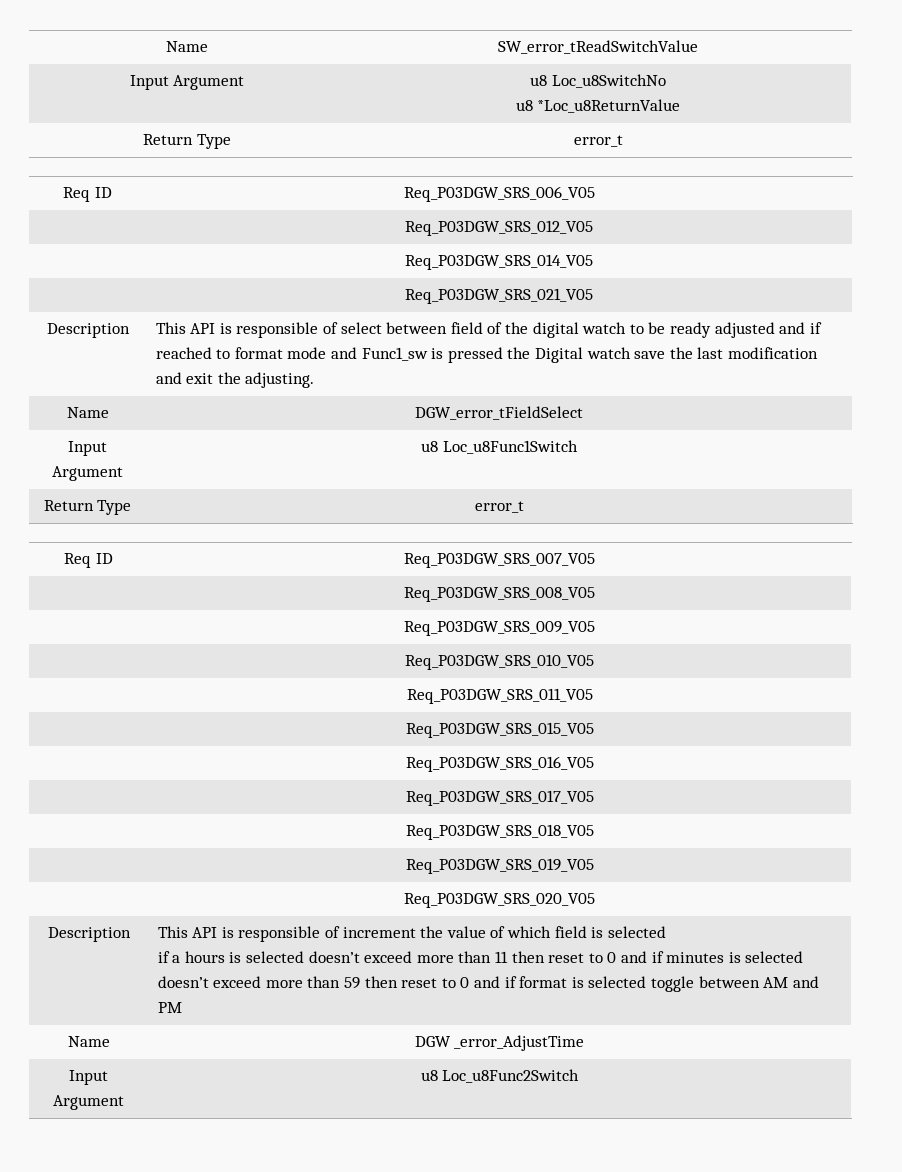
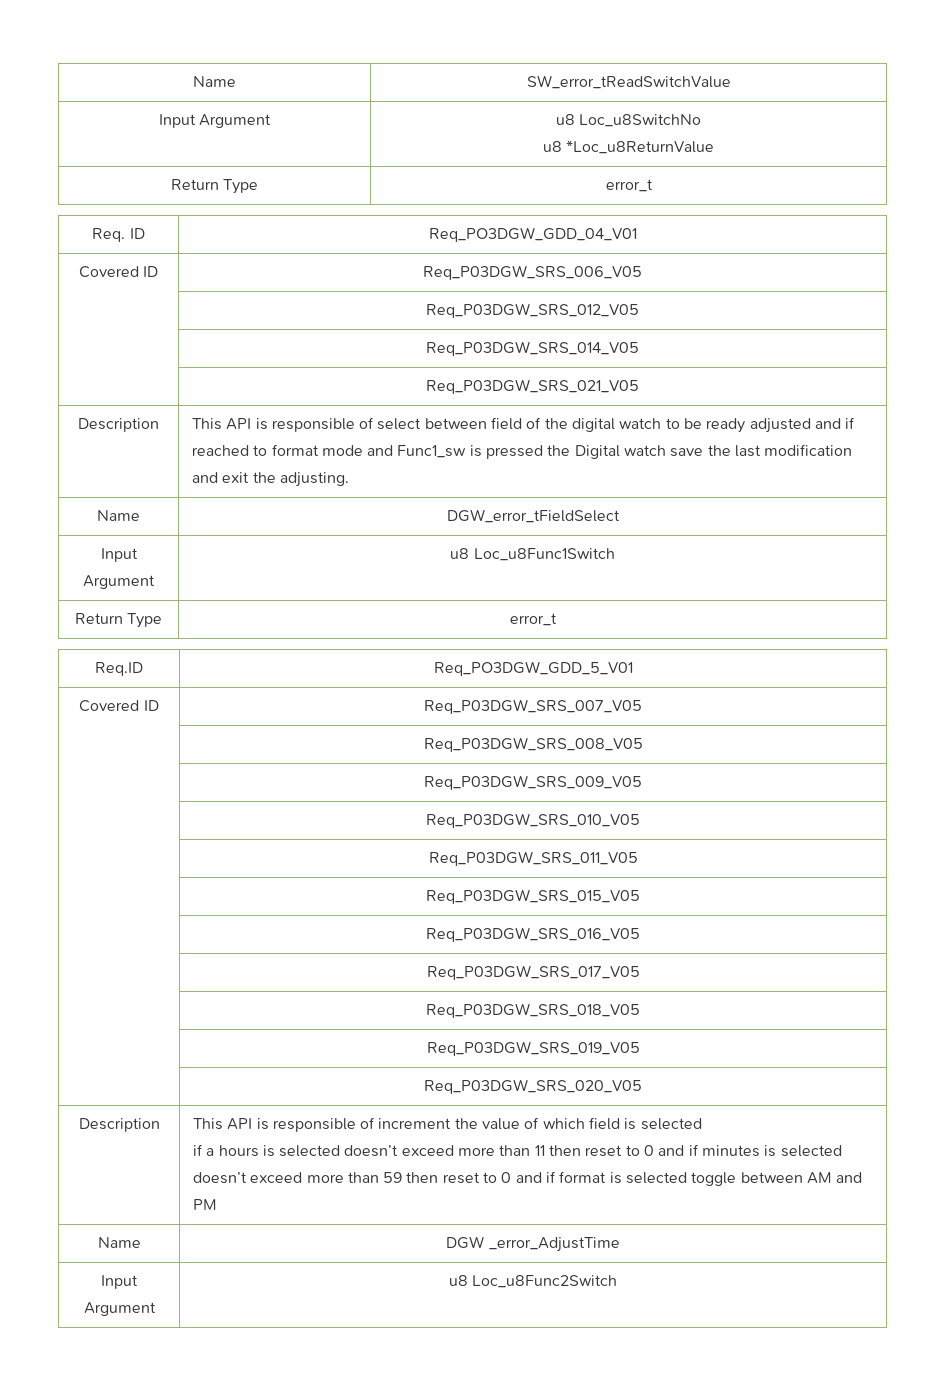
[63,187,91,202] Req -> [92,228,145,242] [428,227,637,242] [78,266,139,278] Req. ID | Req_PO3DGW_GDD_04_V01 // Covered
[64,553,92,568] Req -> [95,662,143,676] [433,661,633,676] [79,700,140,712] Req.ID | Req_PO3DGW_GDD_5_V01 // Covered

